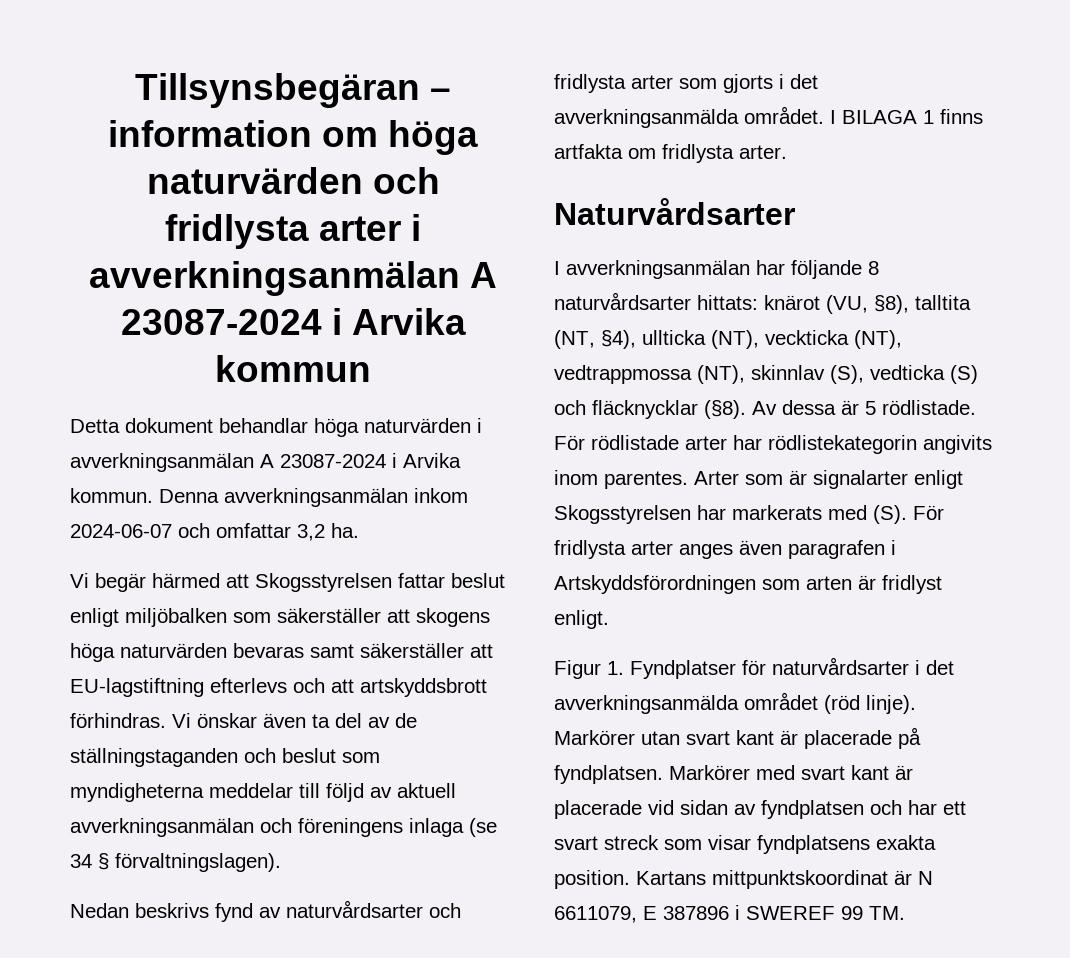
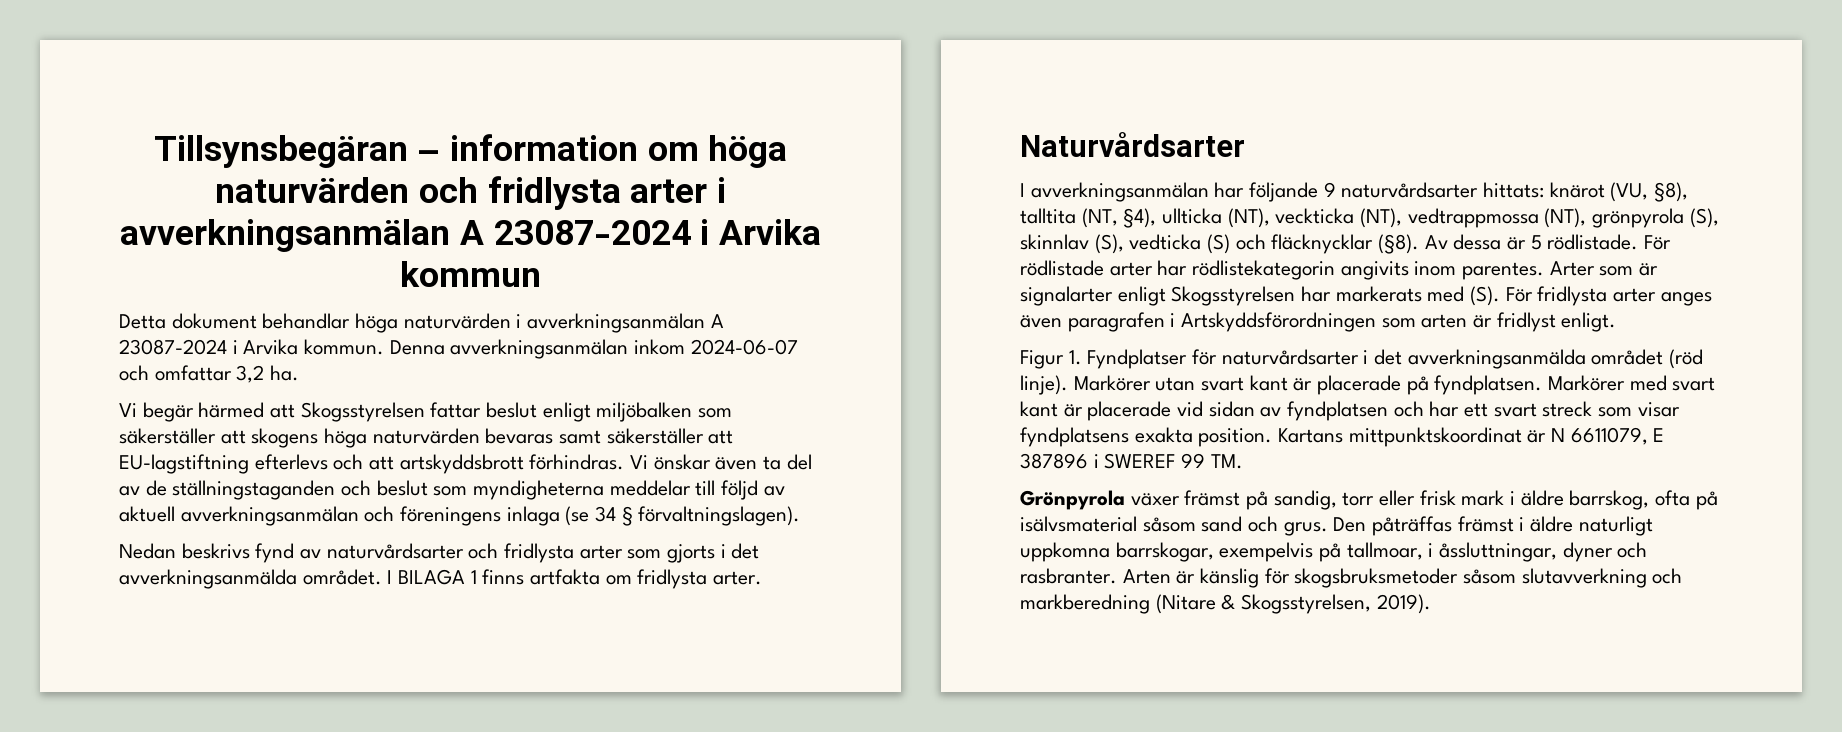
[868,261,879,275] 8 -> [1323,182,1336,197] 9
(745, 374) none -> [1592,208,1719,228] grönpyrola (S),
(905, 913) none -> [1020,490,1718,510] [1020,516,1653,536] [1020,542,1648,562] [1020,568,1683,588] [1020,594,1431,614] // Grönpyrola växer främst på sandig, torr eller frisk mark i äldre barrskog, ofta på isälvsmaterial såsom sand och grus. Den påträffas främst i äldre naturligt uppkomna barrskogar, exempelvis på tallmoar, i åssluttningar, dyner och rasbranter. Arten är känslig för skogsbruksmetoder såsom slutavverkning och markberedning (Nitare & Skogsstyrelsen, 2019).

